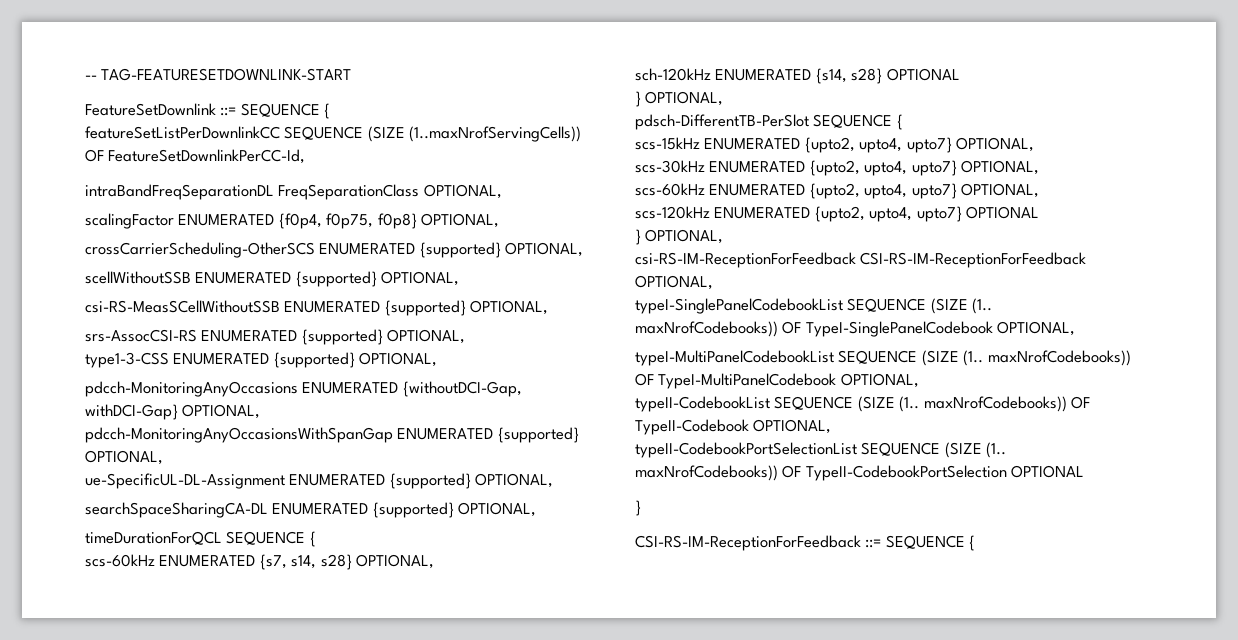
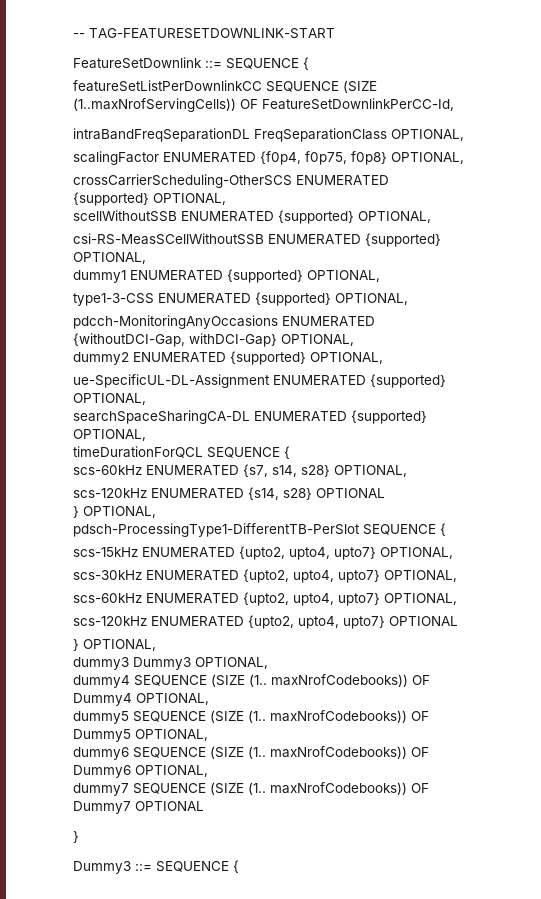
[85,329,197,342] srs-AssocCSI-RS -> [73,270,126,283] dummy1
[85,427,393,443] pdcch-MonitoringAnyOccasionsWithSpanGap -> [73,352,129,365] dummy2
[635,68,711,81] sch-120kHz -> [73,488,147,498] scs-120kHz
[635,114,809,130] pdsch-DifferentTB-PerSlot -> [73,523,360,537] pdsch-ProcessingType1-DifferentTB-PerSlot
[635,252,1087,268] [635,275,713,290] [635,298,993,314] [635,321,1076,337] [635,350,1131,366] [635,373,919,389] [635,396,1091,412] [635,419,832,435] [635,442,1007,458] [635,465,1007,481] csi-RS-IM-ReceptionForFeedback CSI-RS-IM-ReceptionForFeedback OPTIONAL, // typeI-SinglePanelCodebookList SEQUENCE (SIZE (1.. maxNrofCodebooks)) OF TypeI-SinglePanelCodebook OPTIONAL, // typeI-MultiPanelCodebookList SEQUENCE (SIZE (1.. maxNrofCodebooks)) OF TypeI-MultiPanelCodebook OPTIONAL, // typeII-CodebookList SEQUENCE (SIZE (1.. maxNrofCodebooks)) OF TypeII-Codebook OPTIONAL, // typeII-CodebookPortSelectionList SEQUENCE (SIZE (1.. maxNrofCodebooks)) OF TypeII-CodebookPortSelection -> [73,657,268,670] [73,674,430,688] [73,693,209,706] [73,710,429,724] [73,729,208,742] [73,746,429,760] [73,765,208,778] [73,782,429,796] [73,801,131,814] dummy3 Dummy3 OPTIONAL, // dummy4 SEQUENCE (SIZE (1.. maxNrofCodebooks)) OF Dummy4 OPTIONAL, // dummy5 SEQUENCE (SIZE (1.. maxNrofCodebooks)) OF Dummy5 OPTIONAL, // dummy6 SEQUENCE (SIZE (1.. maxNrofCodebooks)) OF Dummy6 OPTIONAL, // dummy7 SEQUENCE (SIZE (1.. maxNrofCodebooks)) OF Dummy7
[635,535,861,551] CSI-RS-IM-ReceptionForFeedback -> [73,861,131,874] Dummy3

